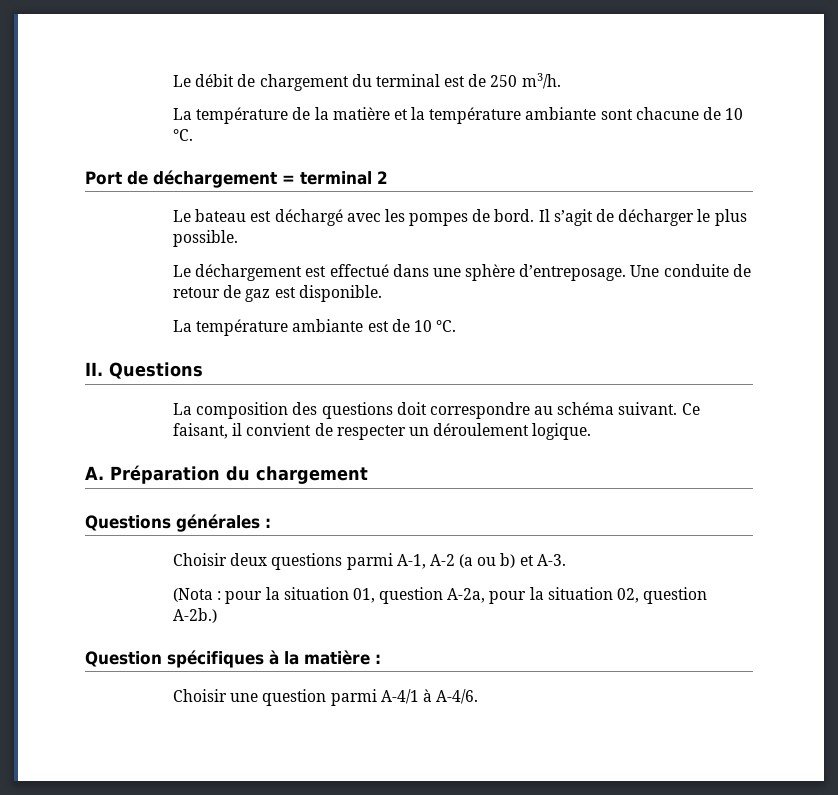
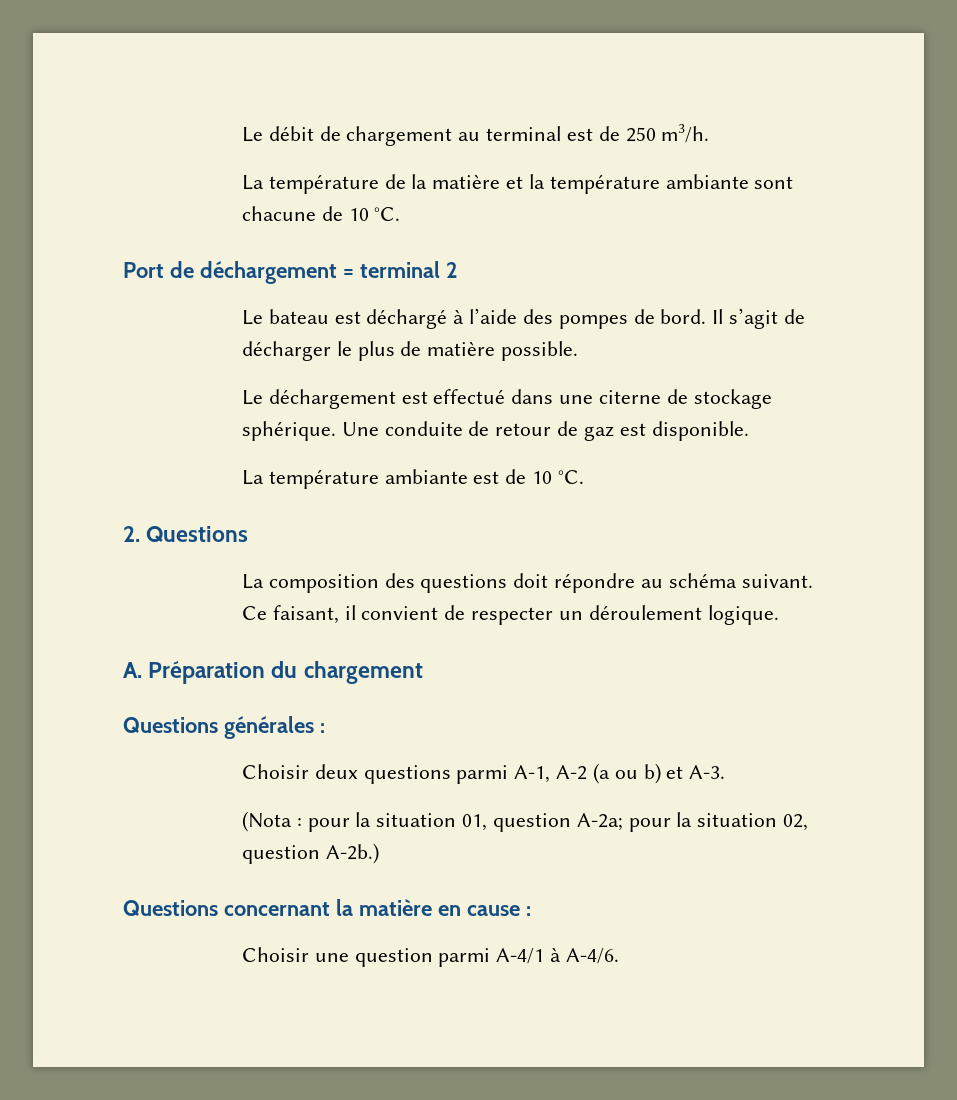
[351,74,372,87] du -> [458,132,481,141] au
[346,209,405,222] avec les -> [453,308,553,324] à l’aide des
(747, 217) none -> [400,341,496,356] de matière
[465,264,627,281] sphère d’entreposage. -> [598,389,772,409] [242,421,337,441] citerne de stockage sphérique.
[85,362,103,376] II. -> [123,526,140,542] 2.
[429,402,530,419] correspondre -> [554,573,636,593] répondre
[447,588,486,603] A-2a, -> [576,813,623,831] A-2a;
[85,650,370,668] Question spécifiques à la matière -> [123,899,520,916] Questions concernant la matière en cause

